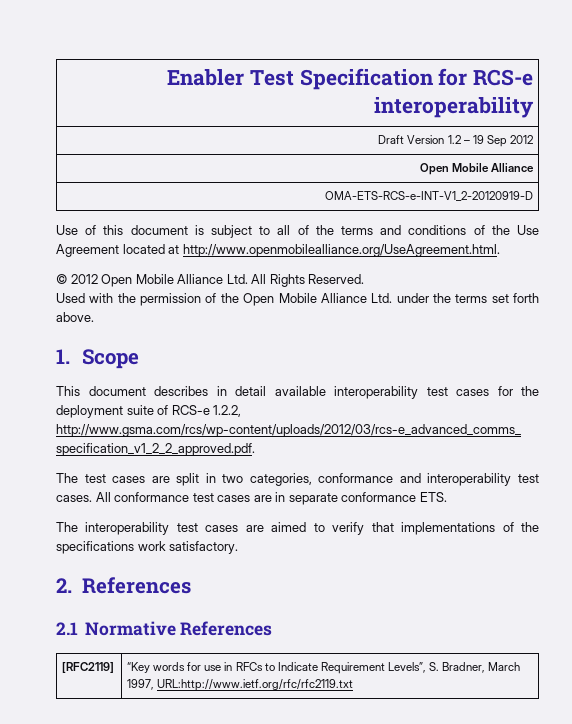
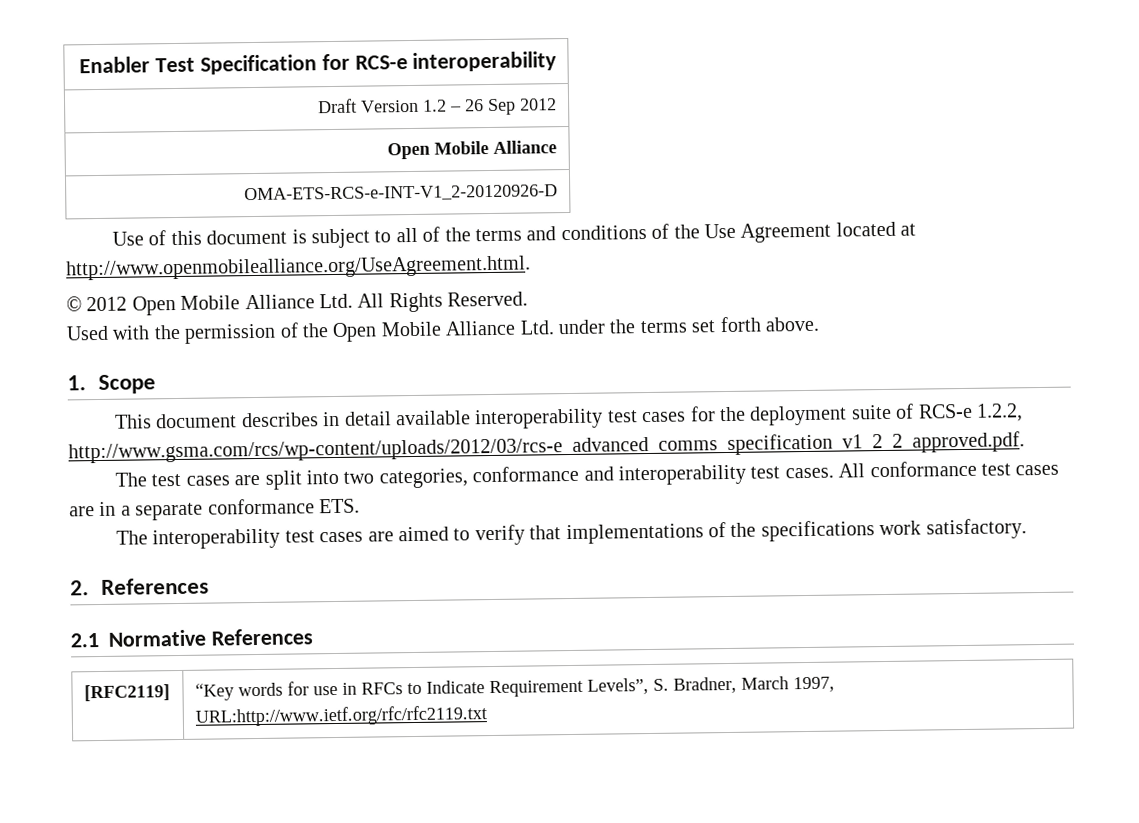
[472,135,484,144] 19 -> [465,99,485,112] 26
[324,191,533,201] OMA-ETS-RCS-e-INT-V1_2-20120919-D -> [244,184,559,203] OMA-ETS-RCS-e-INT-V1_2-20120926-D
[205,473,216,483] in -> [305,469,339,485] into
(286, 497) none -> [120,505,131,516] a

